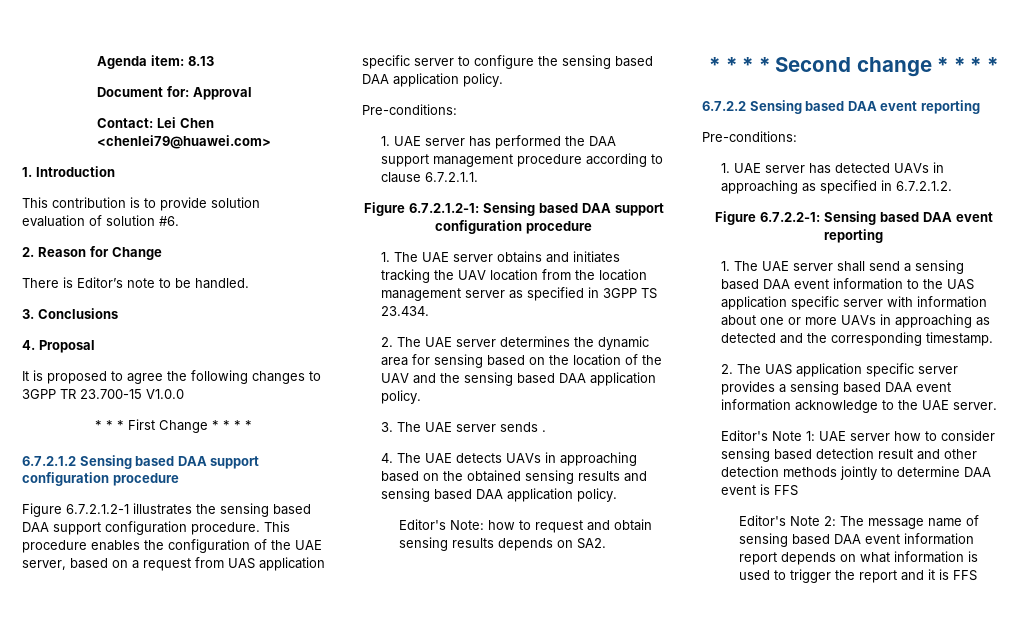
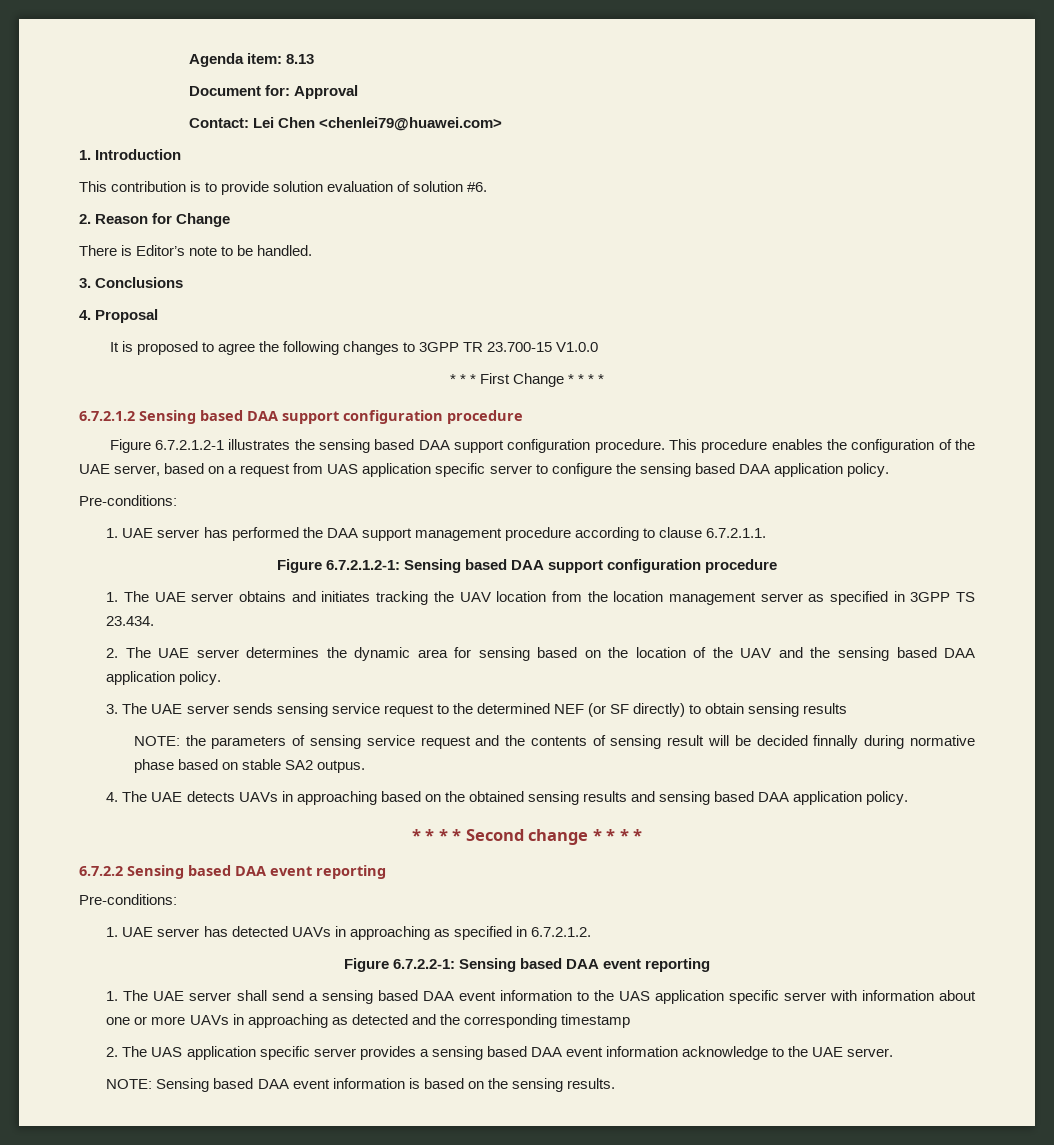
[541,430,546,432] . -> [276,703,848,717] [133,735,975,749] [133,759,366,773] sensing service request to the determined NEF (or SF directly) to obtain sensing results // NOTE: the parameters of sensing service request and the contents of sensing result will be decided finnally during normative phase based on stable SA2 outpus.
[399,519,653,533] [399,537,607,551] // Editor's Note: how to request and obtain sensing results depends on SA2. -> (909, 798) none
[925,332,993,346] timestamp. -> [560,1014,630,1028] timestamp
[720,430,995,441] [720,448,977,462] [720,466,991,480] [720,484,798,496] [739,515,980,529] [739,533,975,547] [739,551,979,565] [739,569,978,583] Editor's Note 1: UAE server how to consider sensing based detection result and other detection methods jointly to determine DAA event is FFS // Editor's Note 2: The message name of sensing based DAA event information report depends on what information is used to trigger the report and it is FFS -> [106,1078,615,1092] NOTE: Sensing based DAA event information is based on the sensing results.

